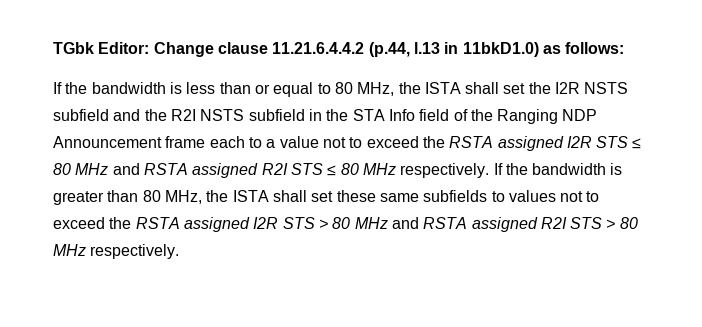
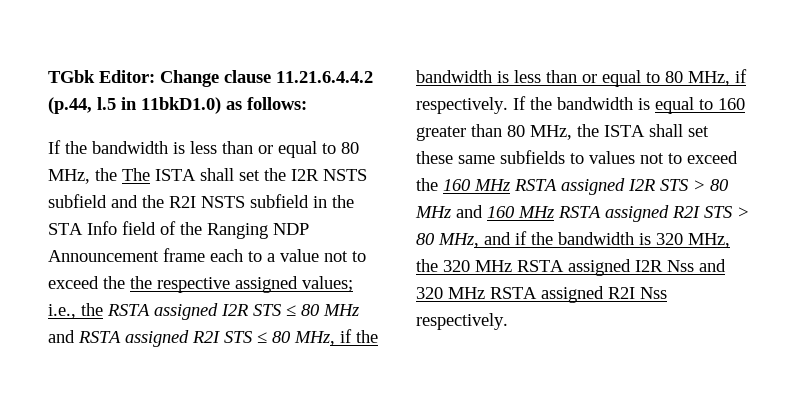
[413,42,440,54] l.13 -> [97,97,116,110] l.5
(421, 88) none -> [122,168,150,181] The
(445, 142) none -> [130,276,353,293] [48,303,103,319] the respective assigned values; i.e., the
[362,163,396,175] MHz -> [294,329,378,346] [416,69,747,87] MHz, if the bandwidth is less than or equal to 80 MHz, if
(623, 169) none -> [655,97,745,114] equal to 160
(132, 223) none -> [443,179,510,191] 160 MHz
(419, 223) none -> [487,206,554,218] 160 MHz
[53,244,86,256] MHz -> [438,231,730,248] [416,259,726,276] [416,286,667,303] MHz, and if the bandwidth is 320 MHz, the 320 MHz RSTA assigned I2R Nss and 320 MHz RSTA assigned R2I Nss

